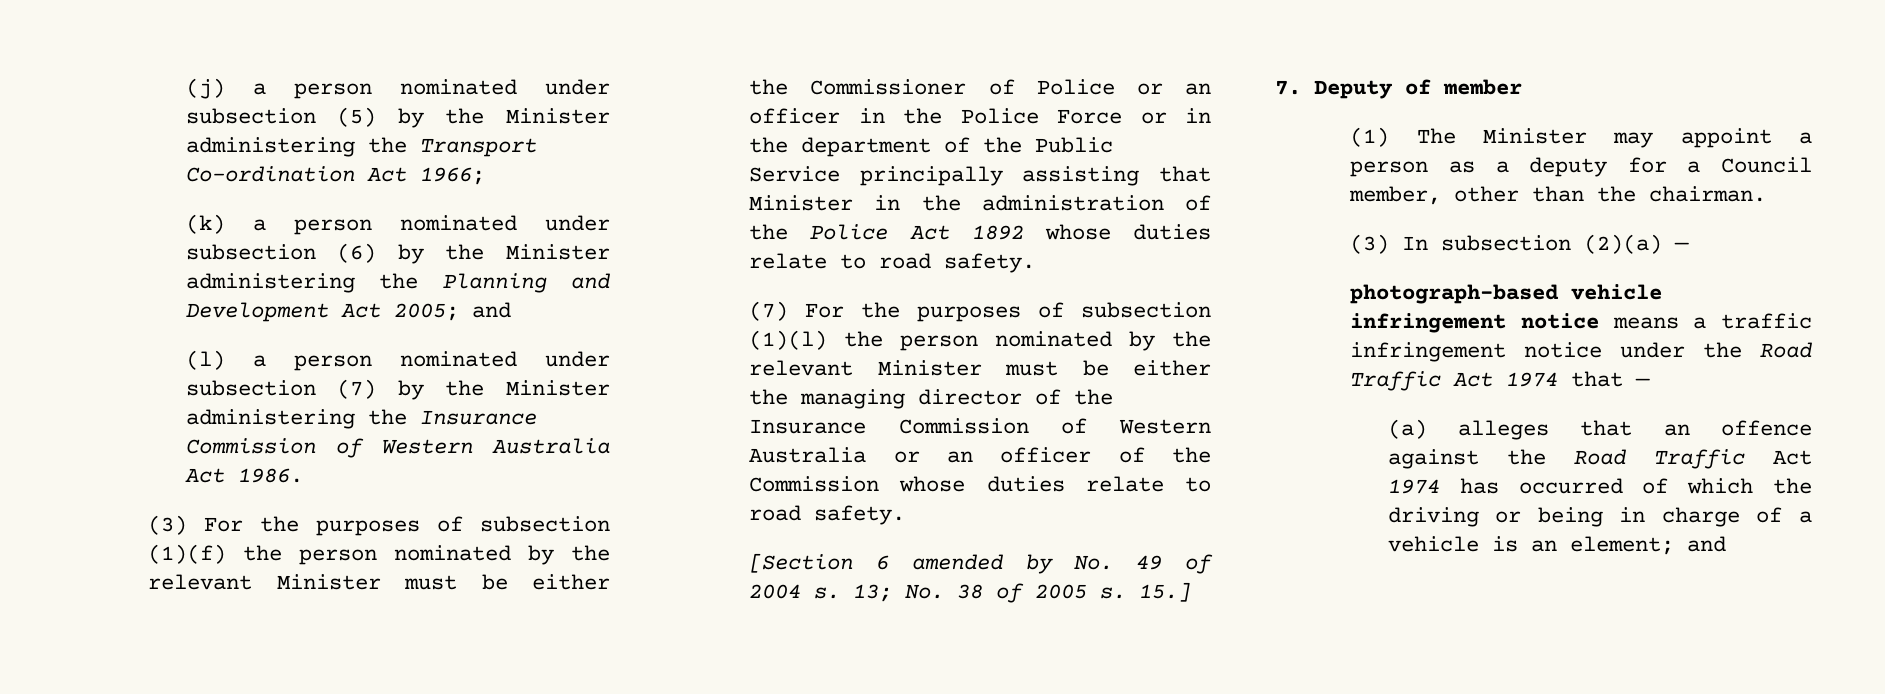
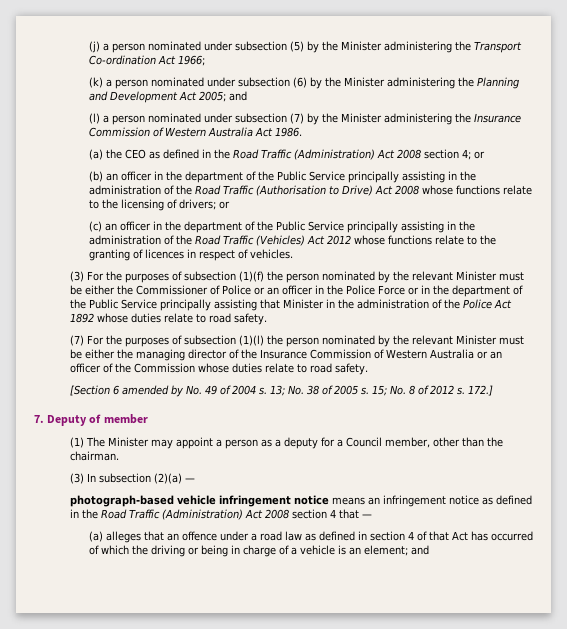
(303, 475) none -> [88,149,485,160] [88,171,476,183] [88,185,532,196] [88,199,230,211] [88,221,475,233] [88,235,496,246] [88,249,293,261] // (a) the CEO as defined in the Road Traffic (Administration) Act 2008 section 4; or // (b) an officer in the department of the Public Service principally assisting in the administration of the Road Traffic (Authorisation to Drive) Act 2008 whose functions relate to the licensing of drivers; or // (c) an officer in the department of the Public Service principally assisting in the administration of the Road Traffic (Vehicles) Act 2012 whose functions relate to the granting of licences in respect of vehicles.
[1139,582,1192,602] 15.] -> [372,385,494,396] 15; No. 8 of 2012 s. 172.]
[1693,313,1812,329] [1350,342,1812,362] [1350,371,1559,391] a traffic infringement notice under the Road Traffic Act 1974 -> [368,495,533,507] [70,509,337,520] an infringement notice as defined in the Road Traffic (Administration) Act 2008 section 4
[1387,449,1812,469] [1387,479,1440,494] against the Road Traffic Act 1974 -> [219,531,468,541] under a road law as defined in section 4 of that Act

